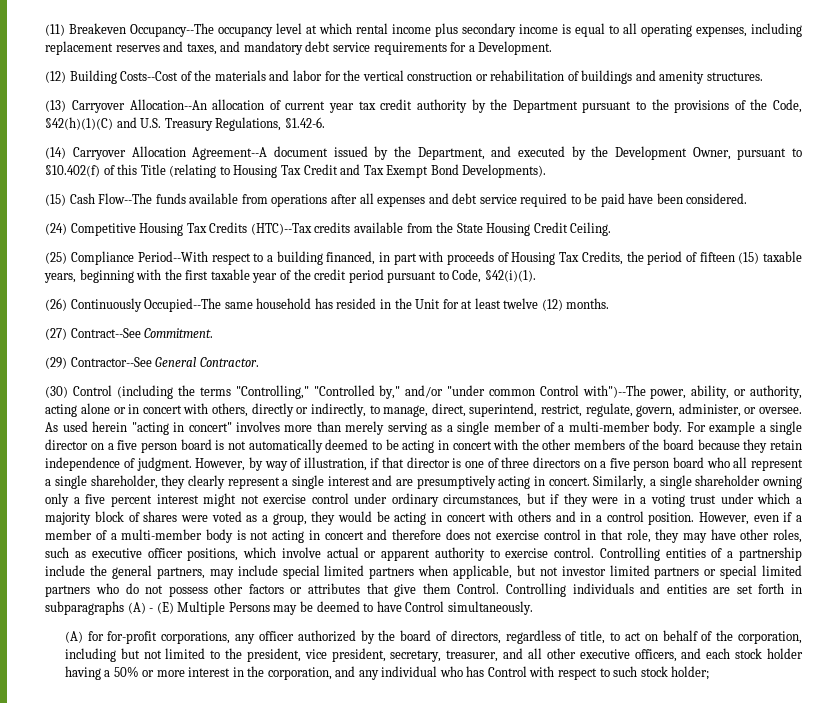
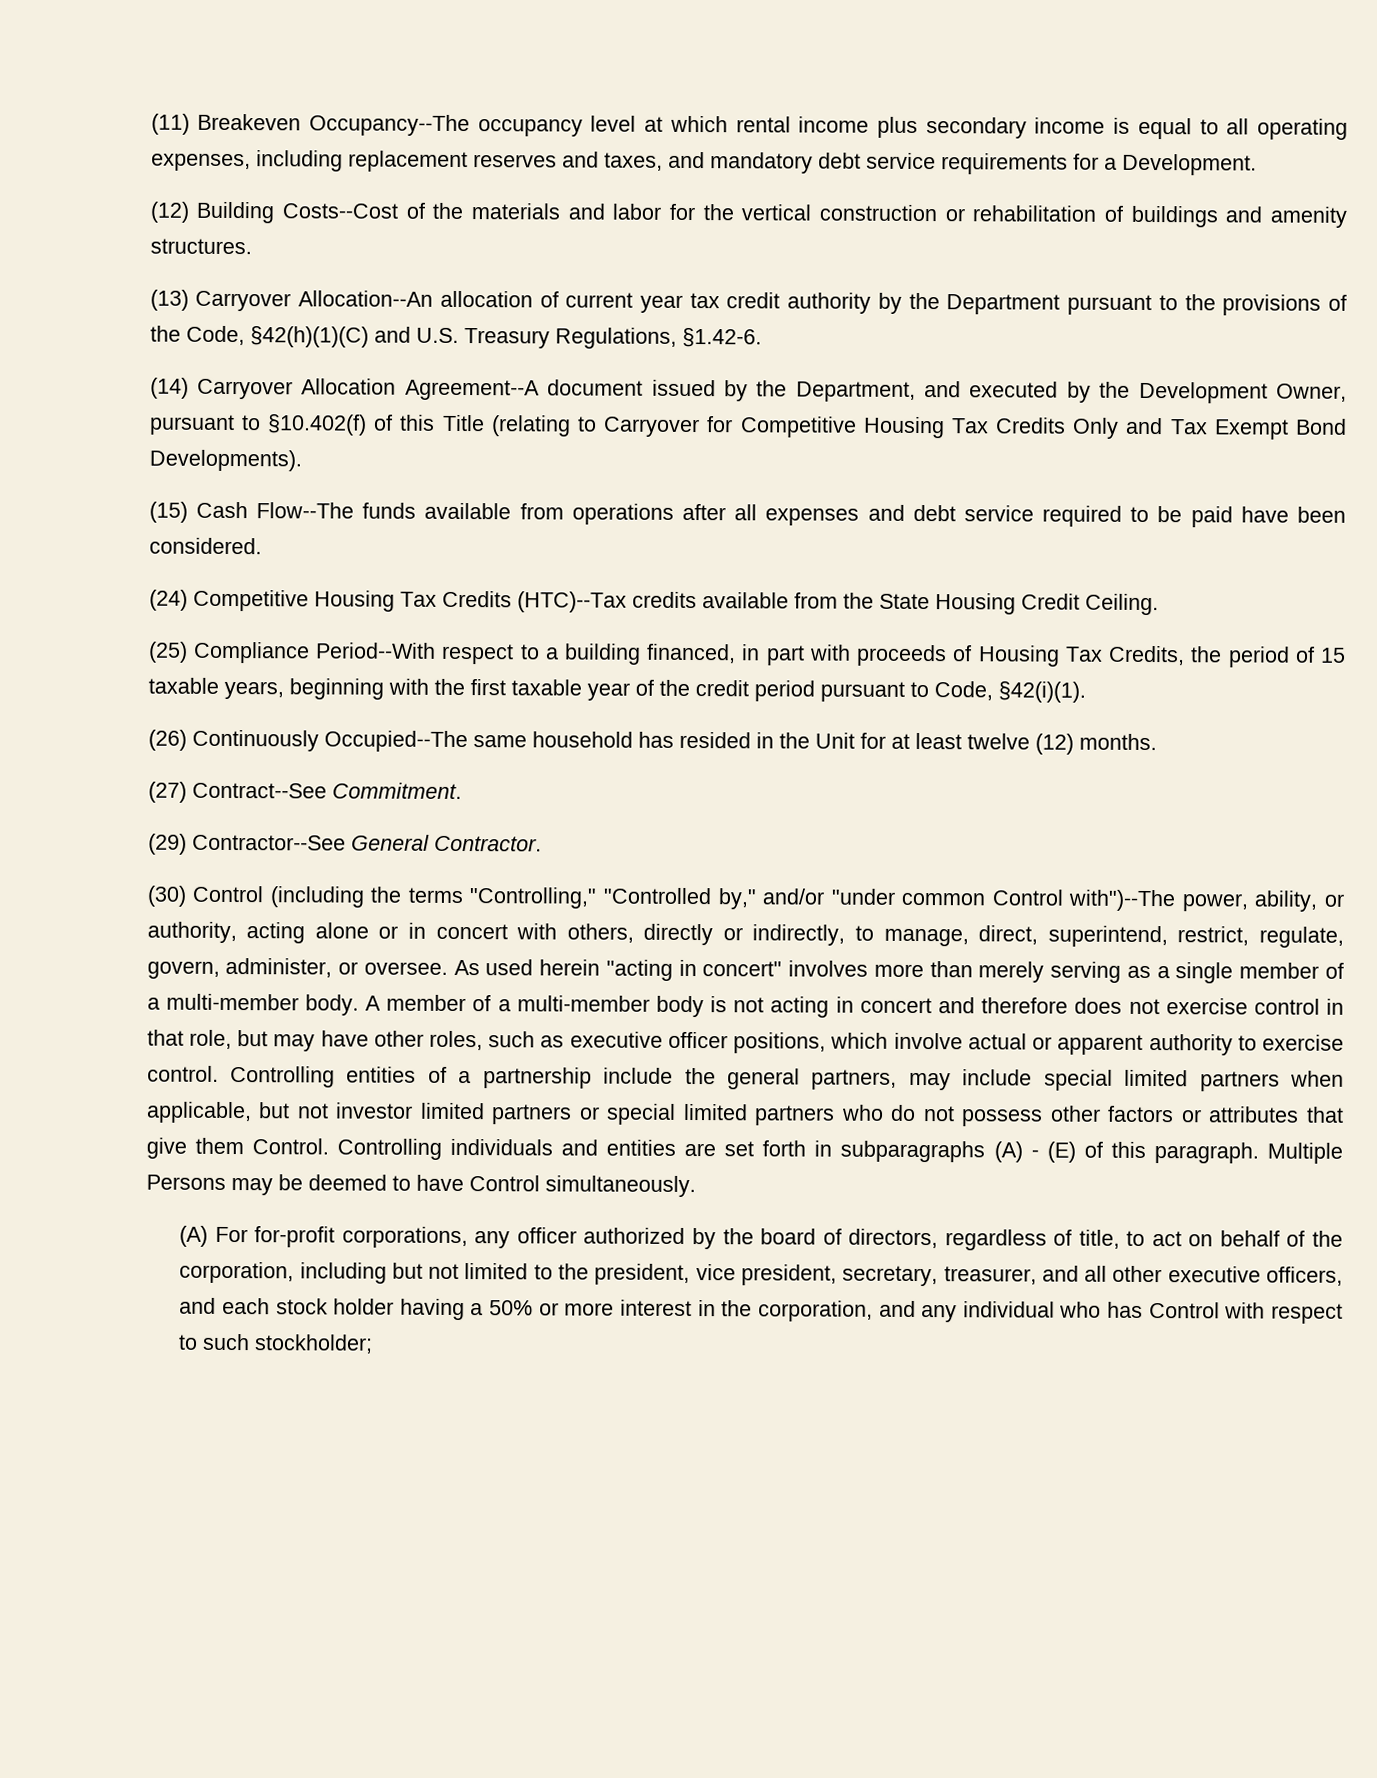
[233,164,338,178] Housing Tax Credit -> [603,416,1120,439] Carryover for Competitive Housing Tax Credits Only
[699,252,760,264] fifteen (15) -> [1319,647,1346,663] 15
[686,421,803,435] [45,439,802,453] [45,457,804,471] [45,475,802,489] [45,493,803,507] [45,511,803,525] For example a single director on a five person board is not automatically deemed to be acting in concert with the other members of the board because they retain independence of judgment. However, by way of illustration, if that director is one of three directors on a five person board who all represent a single shareholder, they clearly represent a single interest and are presumptively acting in concert. Similarly, a single shareholder owning only a five percent interest might not exercise control under ordinary circumstances, but if they were in a voting trust under which a majority block of shares were voted as a group, they would be acting in concert with others and in a control position. However, even if a -> [365,995,382,1011] A
[655,529,680,543] they -> [237,1030,269,1047] but
(174, 608) none -> [1083,1141,1259,1164] of this paragraph.
[87,631,104,641] for -> [214,1226,248,1243] For
[640,666,710,680] stock holder; -> [254,1334,374,1354] stockholder;

